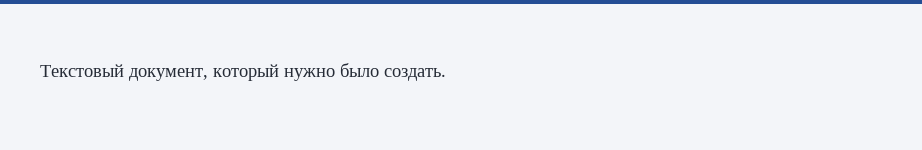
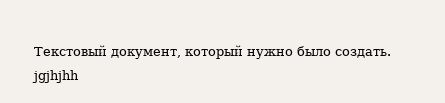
(446, 74) none -> [32,70,79,83] // jgjhjhh

